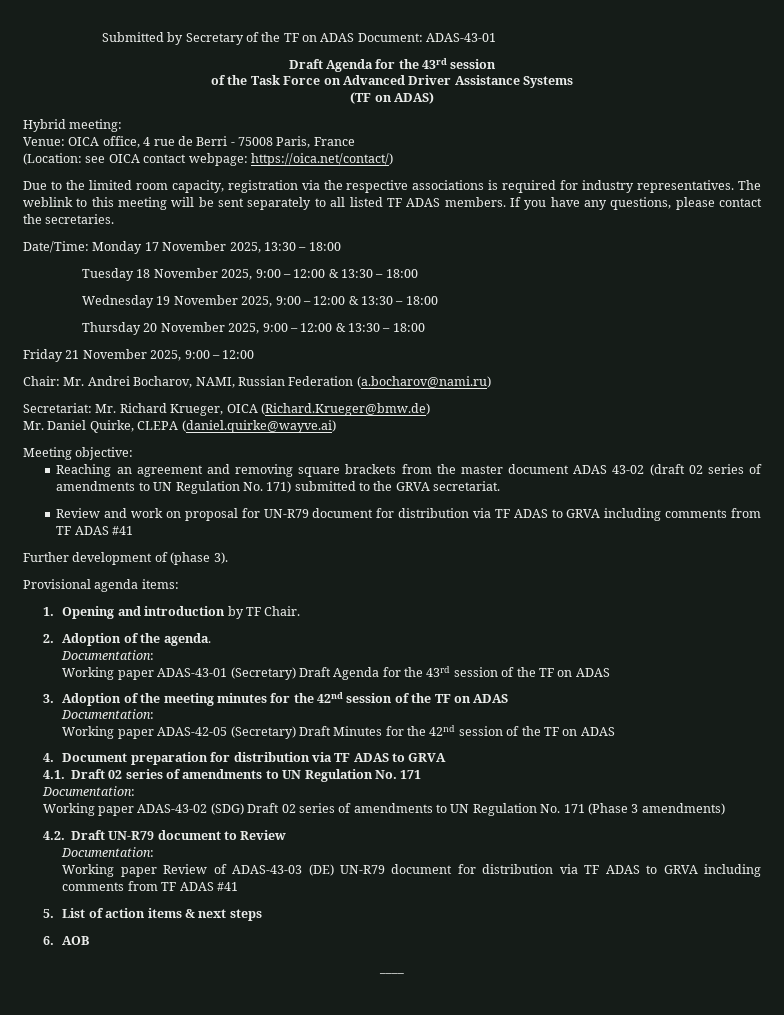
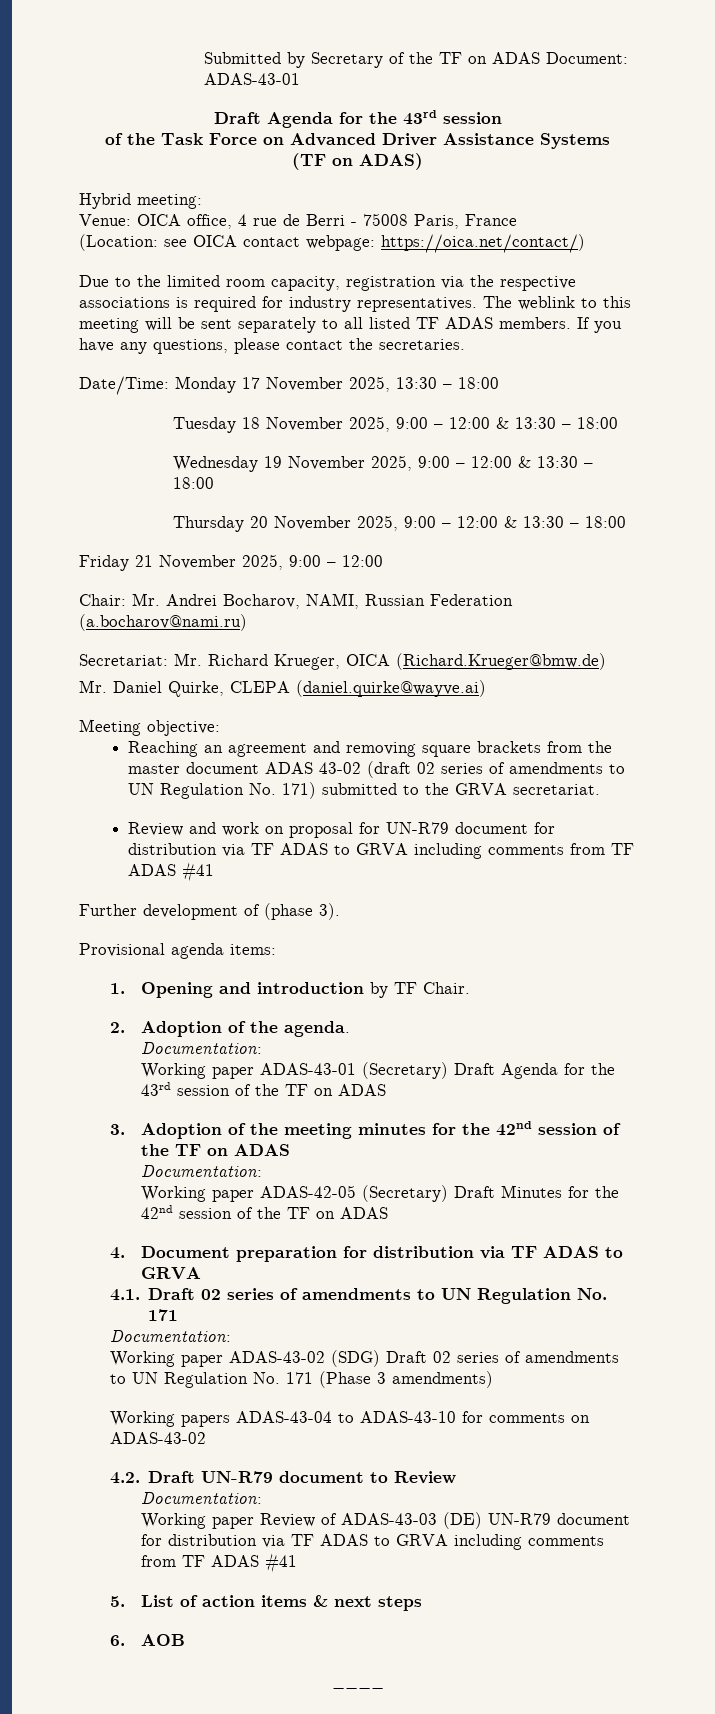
(725, 809) none -> [110,1411,591,1427] [110,1432,207,1444] // Working papers ADAS-43-04 to ADAS-43-10 for comments on ADAS-43-02

